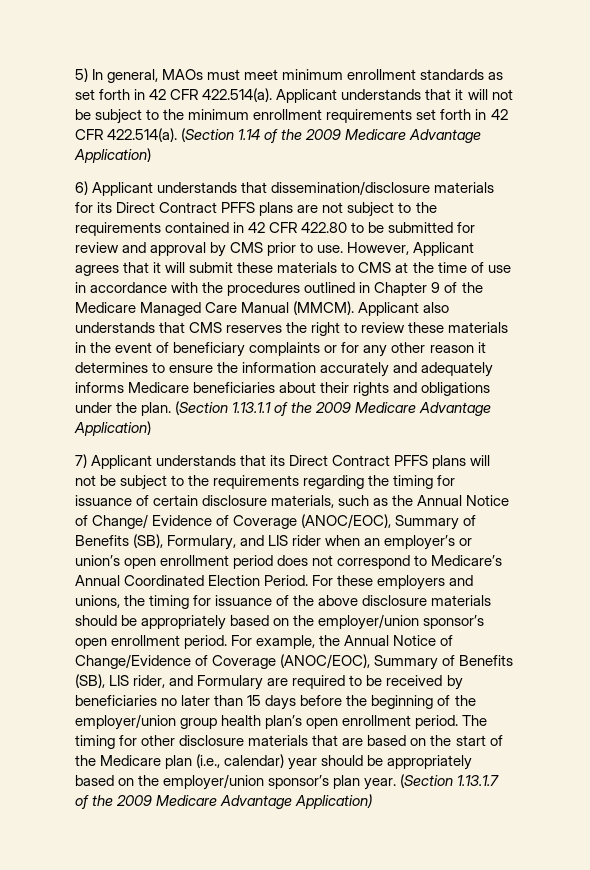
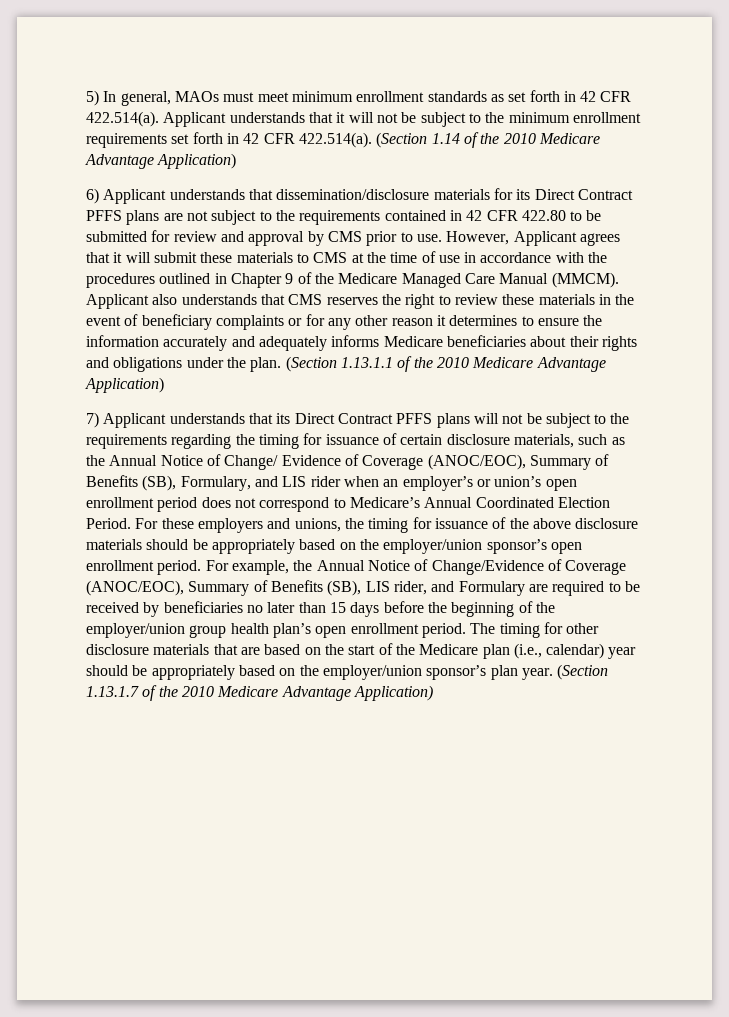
[305,129,342,140] 2009 -> [503,133,536,144] 2010
[315,402,352,413] 2009 -> [436,357,469,368] 2010
[116,795,153,806] 2009 -> [181,686,214,697] 2010

